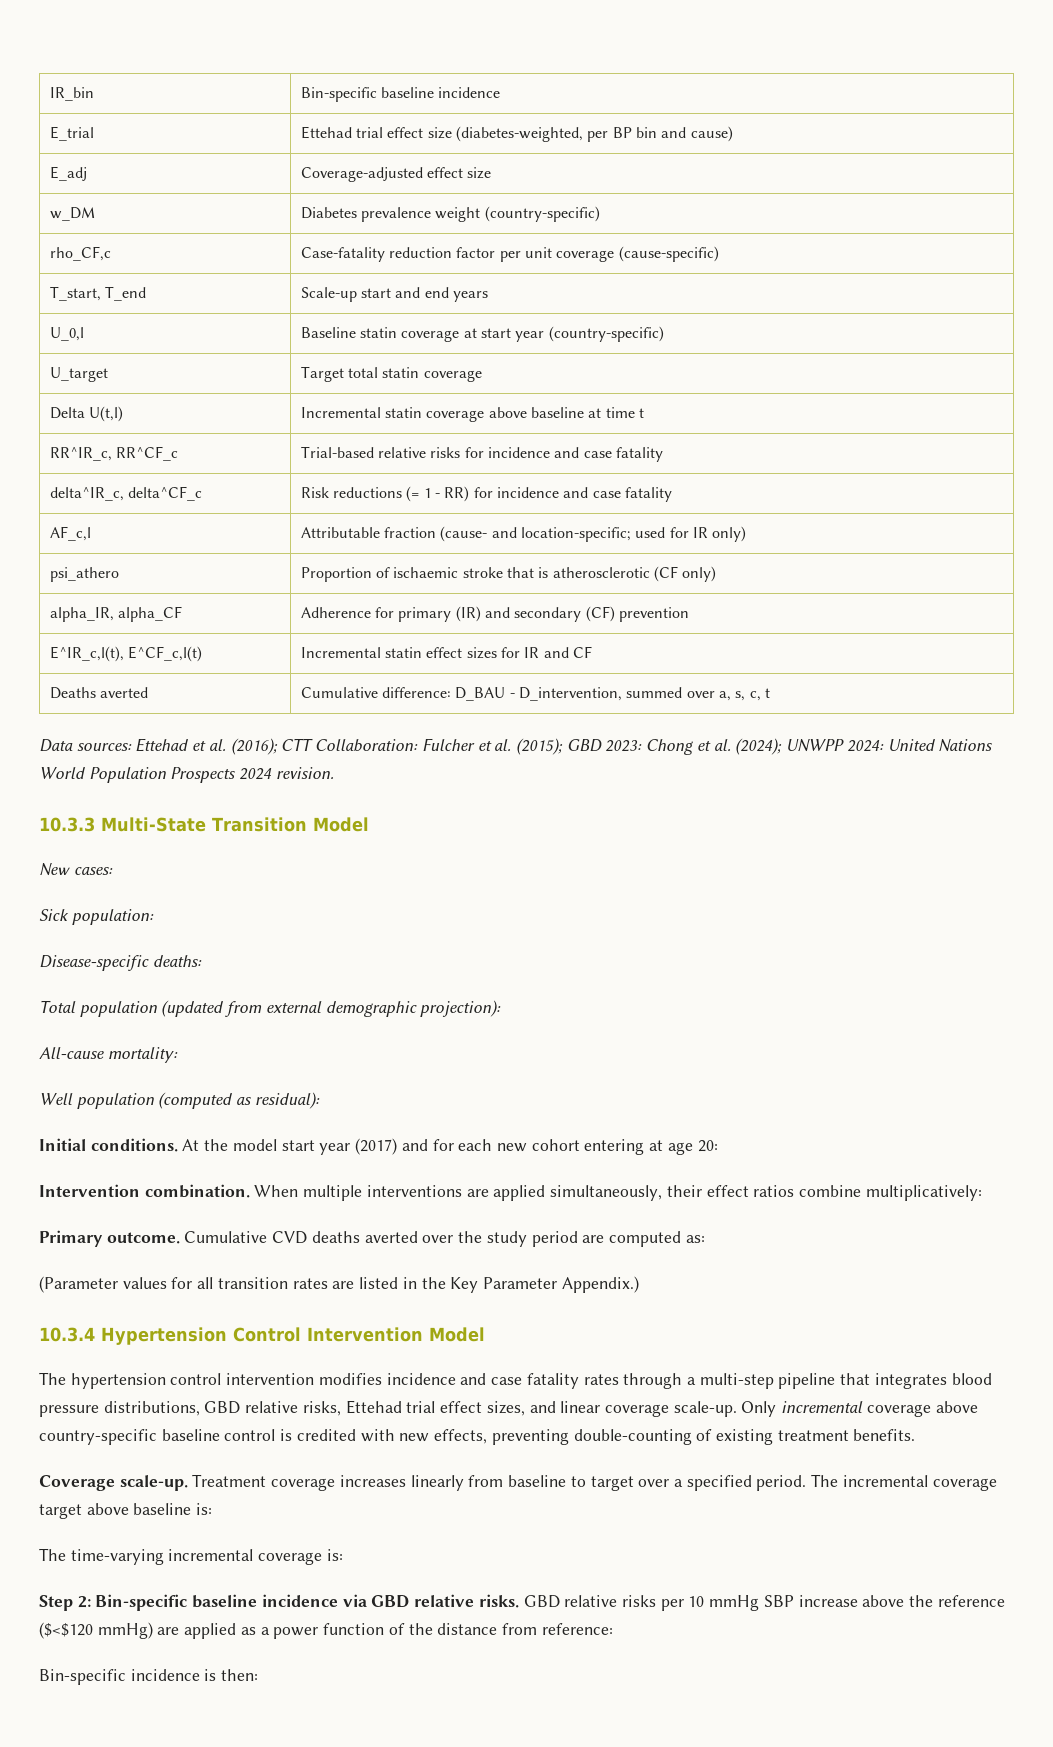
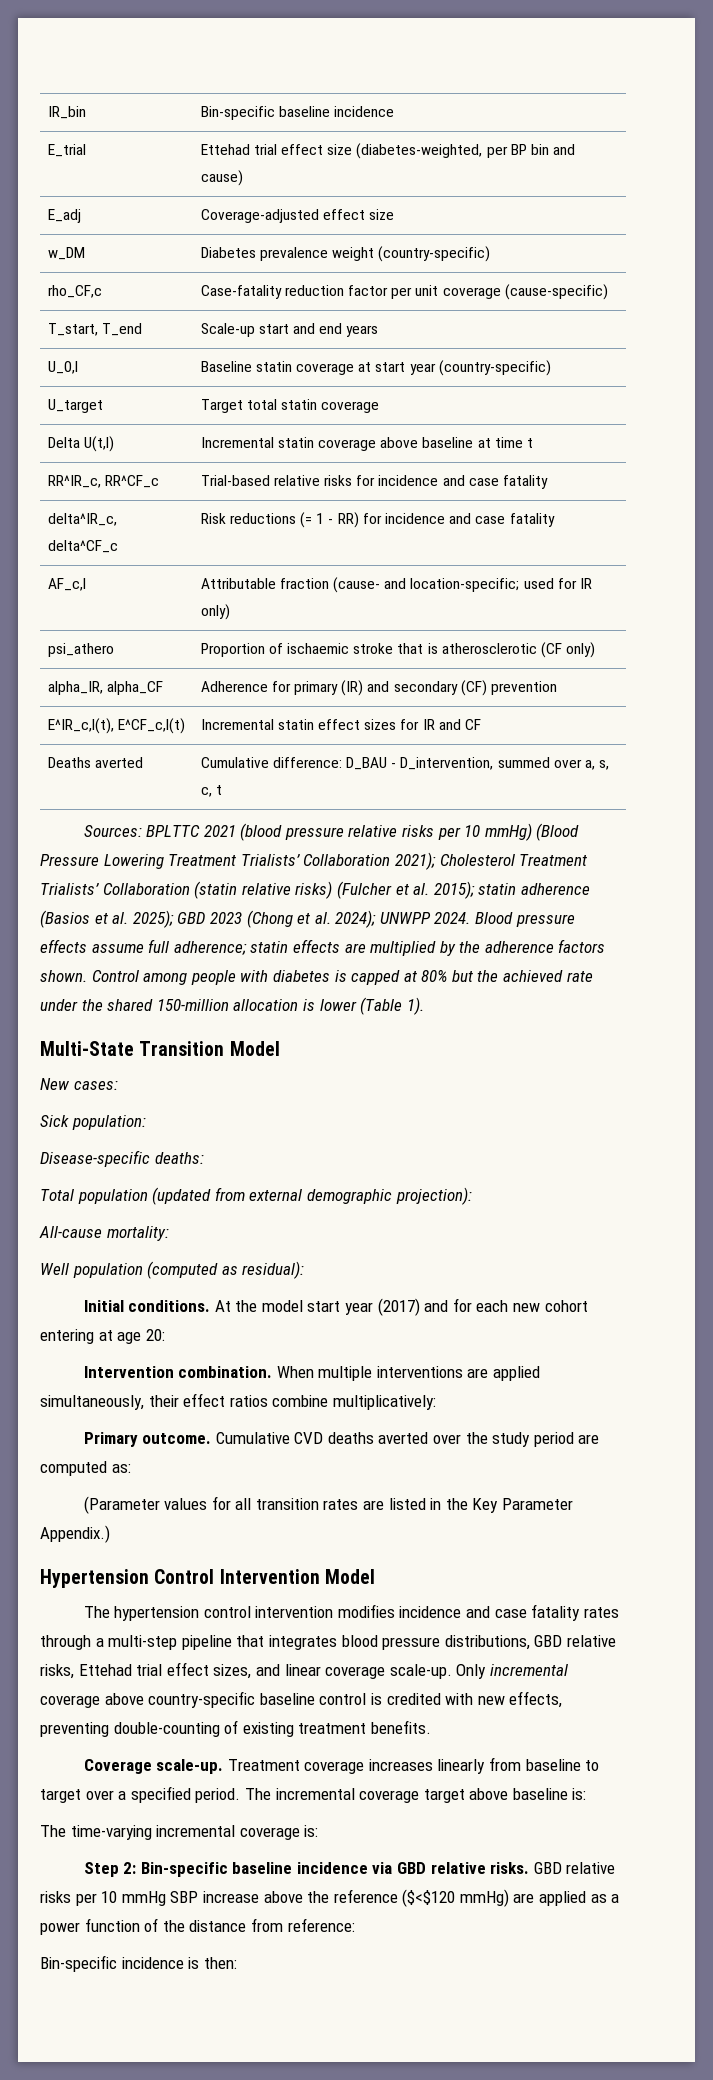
[39,738,993,755] [39,767,334,783] [39,817,95,832] Data sources: Ettehad et al. (2016); CTT Collaboration: Fulcher et al. (2015); GBD 2023: Chong et al. (2024); UNWPP 2024: United Nations World Population Prospects 2024 revision. // 10.3.3 -> [83,823,580,841] [40,852,588,870] [40,881,590,899] [40,910,575,928] [40,939,606,956] [40,970,593,985] [40,997,424,1015] Sources: BPLTTC 2021 (blood pressure relative risks per 10 mmHg) (Blood Pressure Lowering Treatment Trialists’ Collaboration 2021); Cholesterol Treatment Trialists’ Collaboration (statin relative risks) (Fulcher et al. 2015); statin adherence (Basios et al. 2025); GBD 2023 (Chong et al. 2024); UNWPP 2024. Blood pressure effects assume full adherence; statin effects are multiplied by the adherence factors shown. Control among people with diabetes is capped at 80% but the achieved rate under the shared 150-million allocation is lower (Table 1). //
[39,1327,95,1342] 10.3.4 -> (110, 1534) none

